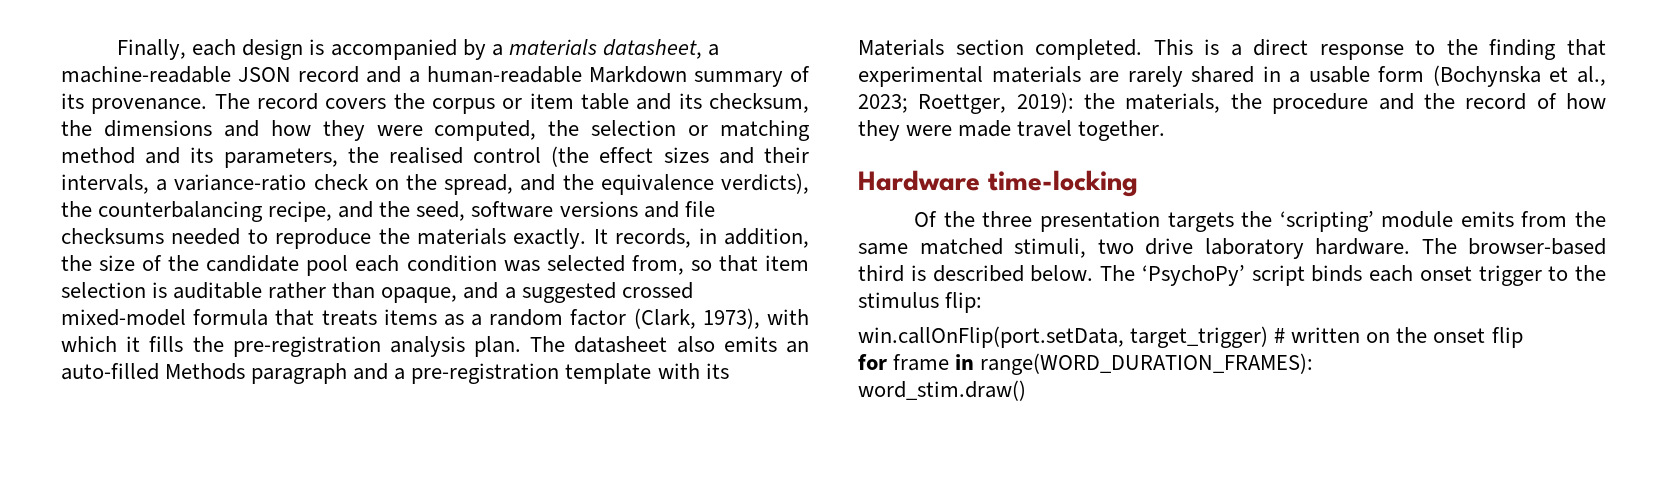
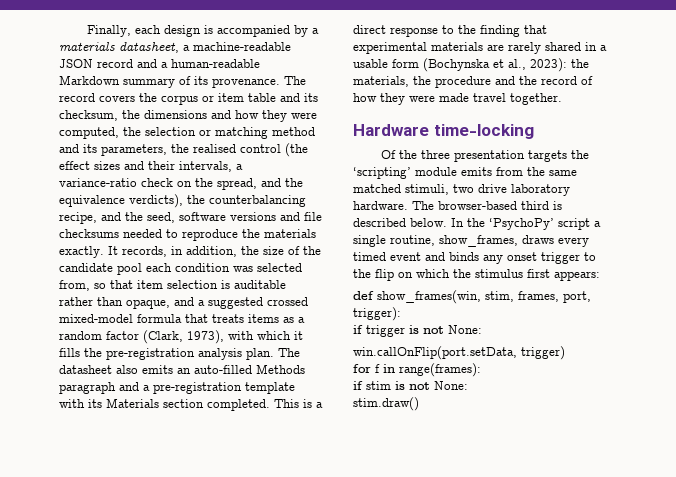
[858,92,1074,114] 2023; Roettger, 2019): -> [530,58,567,72] 2023):
[1100,265,1606,286] [858,292,983,313] [858,326,1523,348] [858,353,1314,375] [858,380,1026,401] The ‘PsychoPy’ script binds each onset trigger to the stimulus flip: // win.callOnFlip(port.setData, target_trigger) # written on the onset flip // for frame in range(WORD_DURATION_FRAMES): // word_stim.draw() -> [451,218,601,230] [353,235,589,247] [353,252,596,264] [353,269,600,281] [353,290,591,304] [353,307,401,321] [353,325,482,337] [353,346,565,360] [353,363,481,377] [353,381,468,390] [353,397,419,411] In the ‘PsychoPy’ script a single routine, show_frames, draws every timed event and binds any onset trigger to the flip on which the stimulus first appears: // def show_frames(win, stim, frames, port, trigger): // if trigger is not None: // win.callOnFlip(port.setData, trigger) // for f in range(frames): // if stim is not None: // stim.draw()

